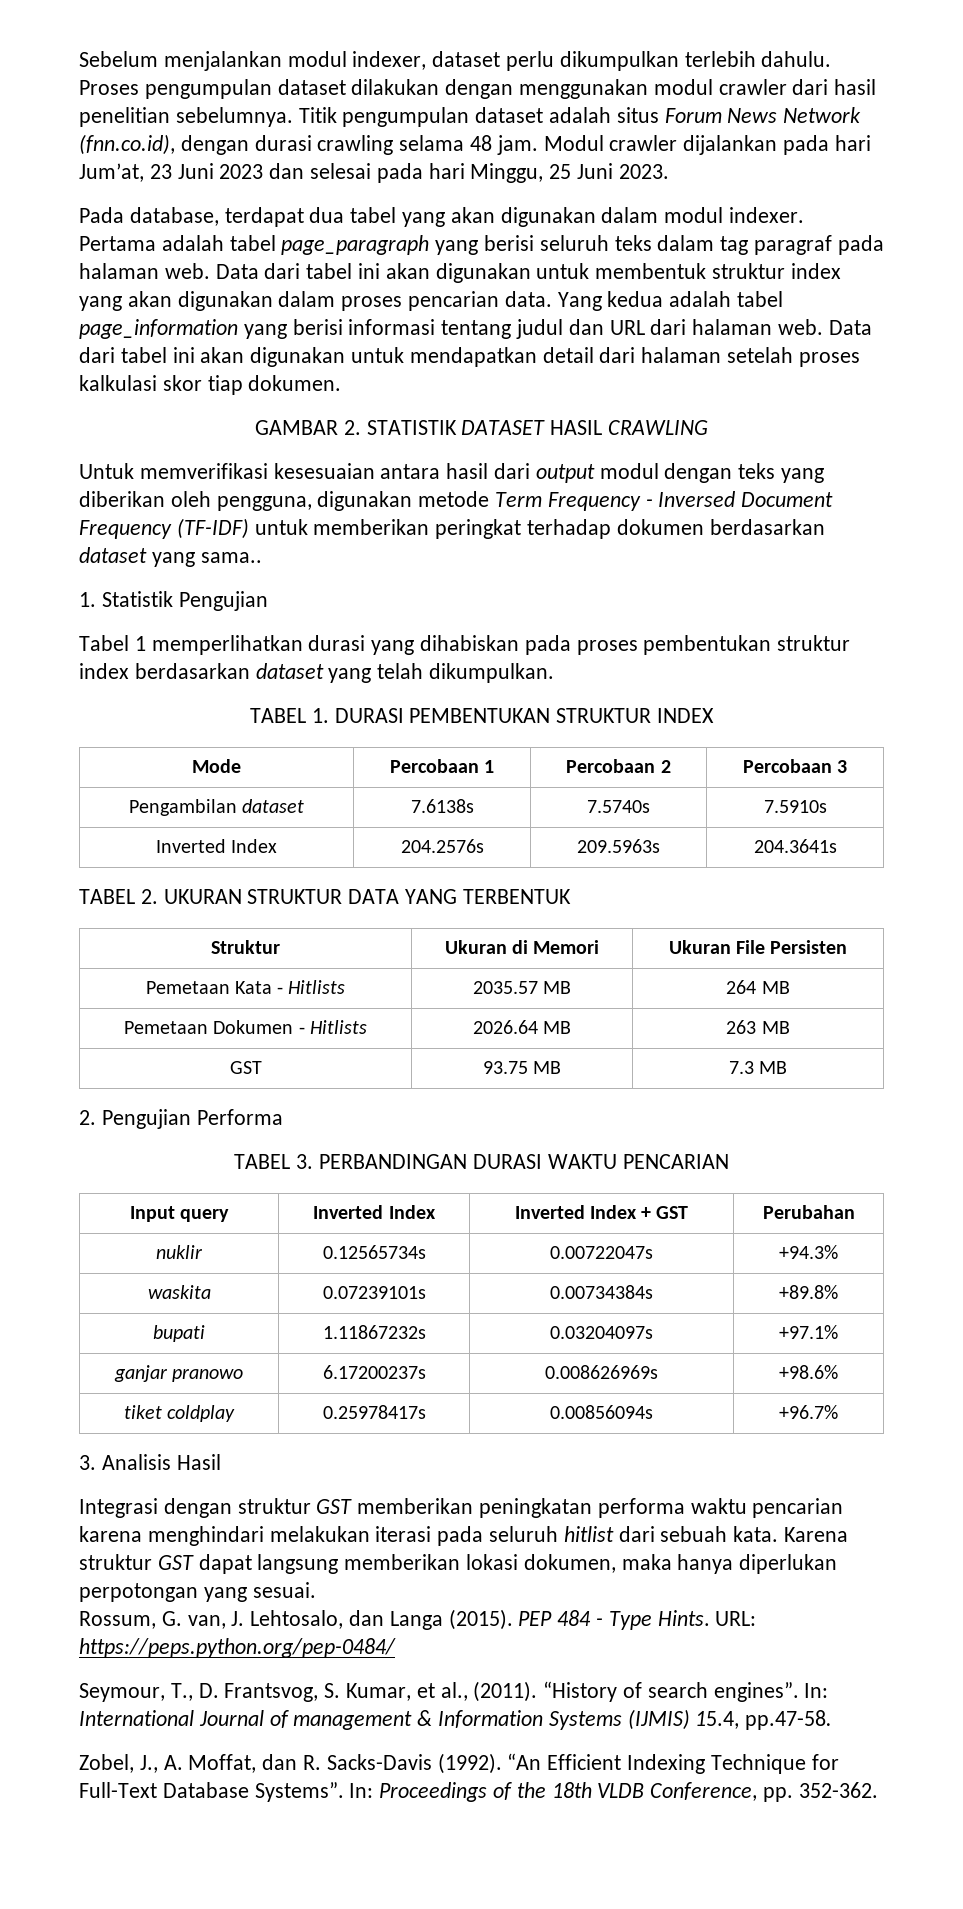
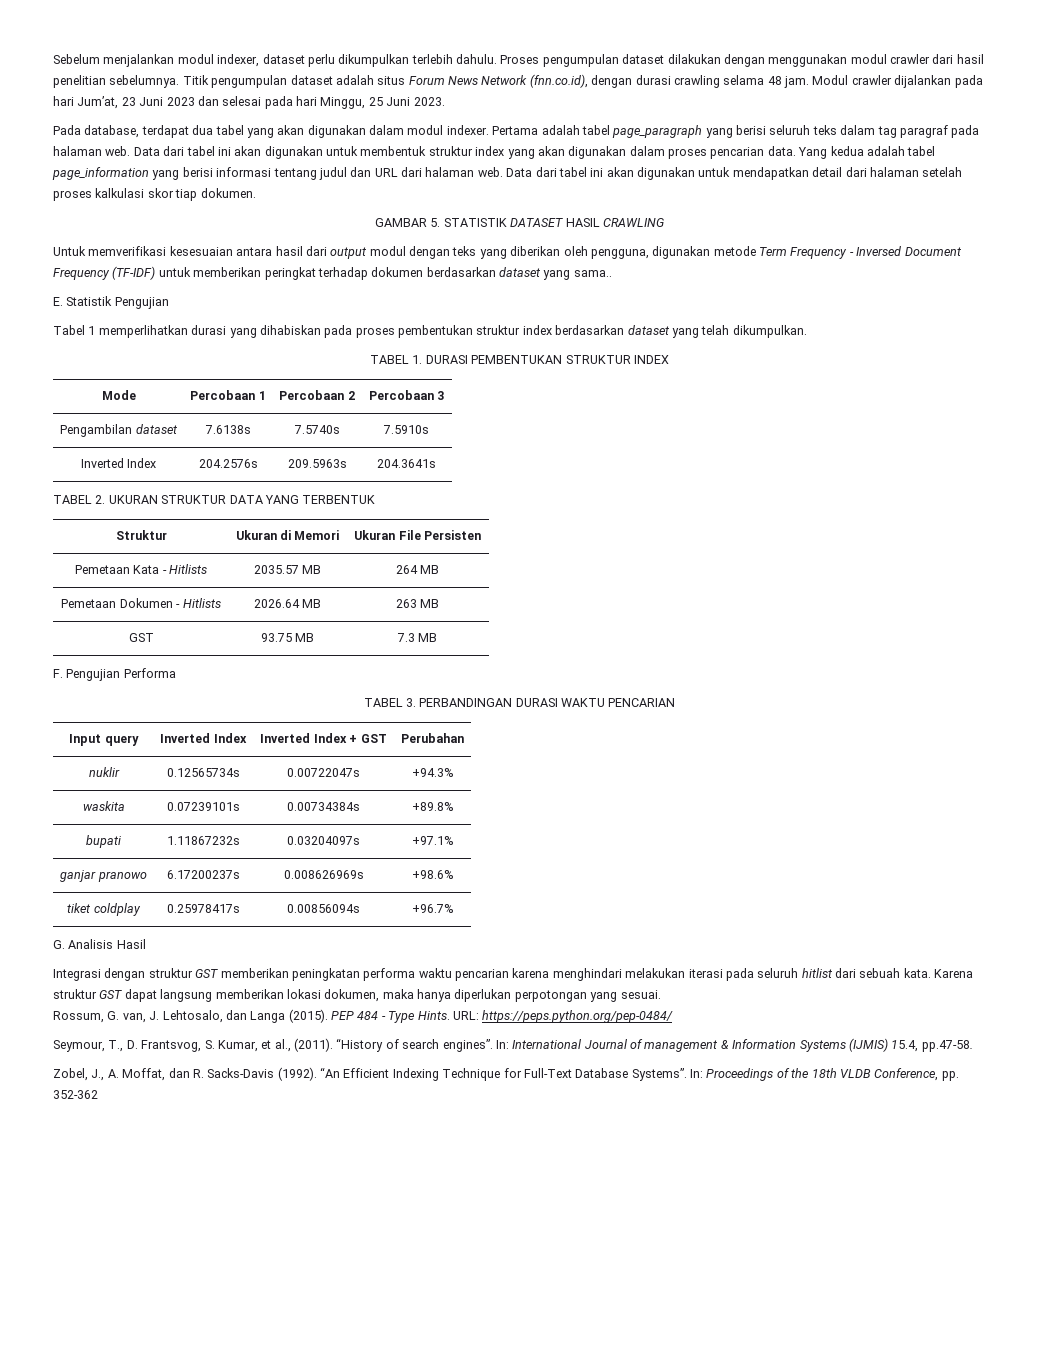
[343,420,361,435] 2. -> [430,218,441,227] 5.
[79,592,96,607] 1. -> [53,297,63,306] E.
[79,1110,96,1125] 2. -> [53,669,63,678] F.
[79,1455,96,1470] 3. -> [53,940,65,949] G.
[798,1782,878,1798] 352-362. -> [53,1090,98,1099] 352-362

